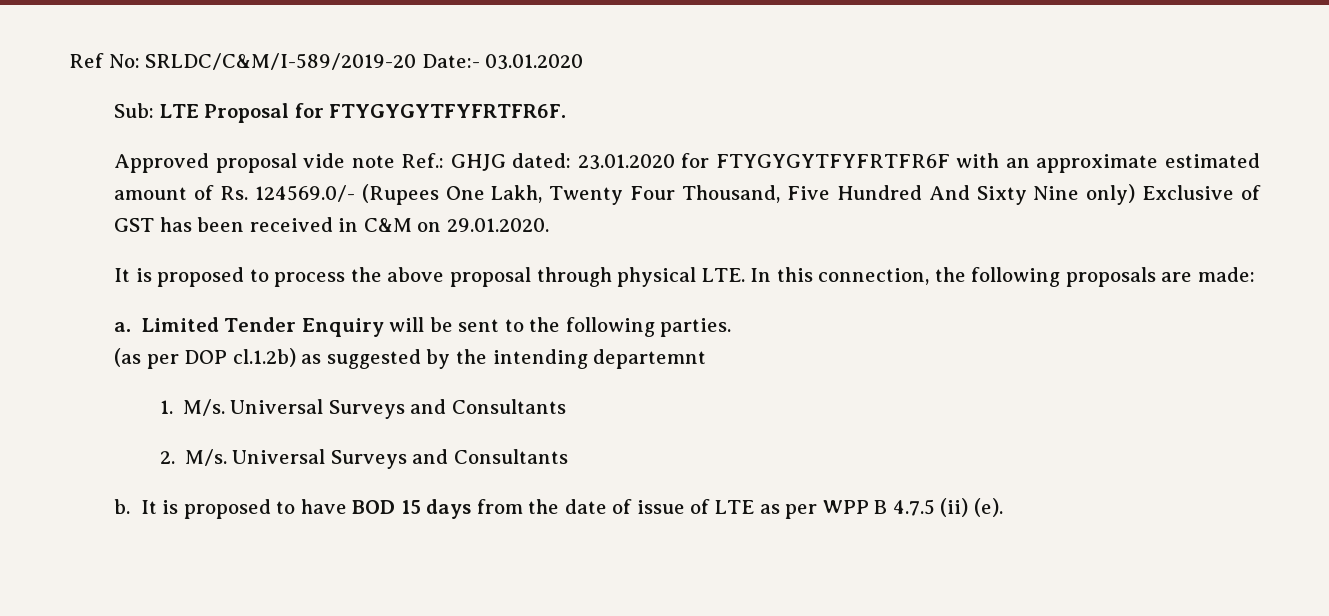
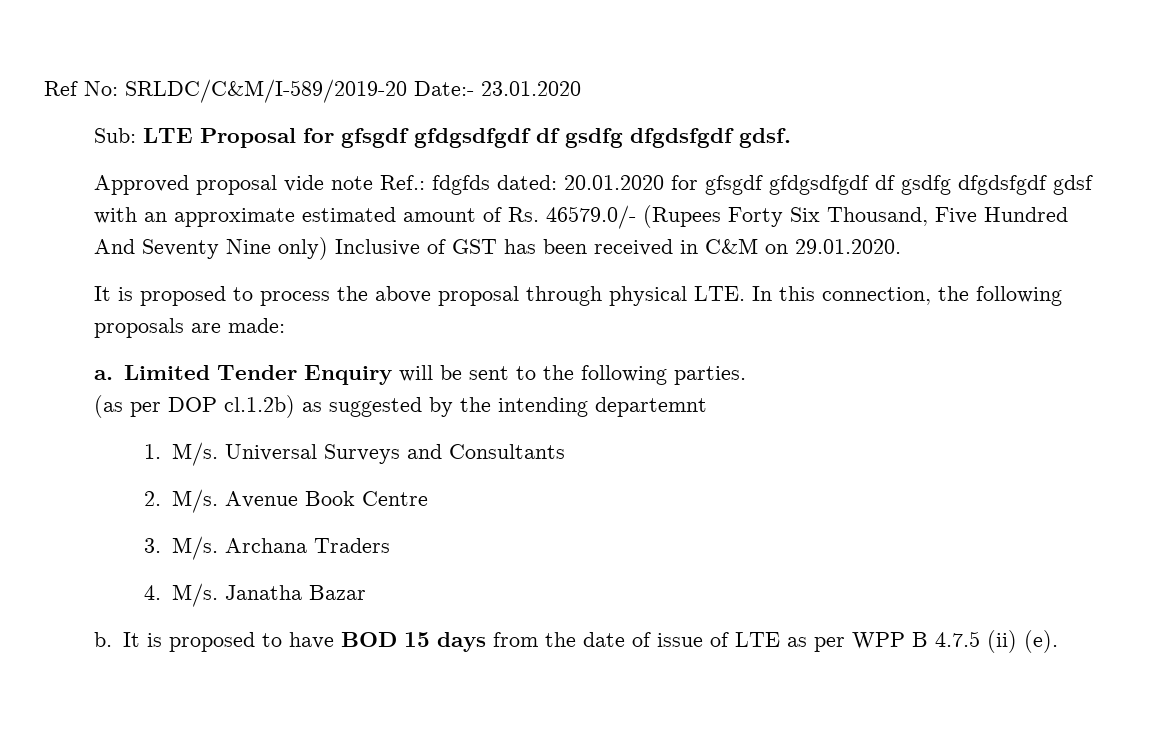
[485,54,584,70] 03.01.2020 -> [481,81,581,96] 23.01.2020
[329,104,567,118] FTYGYGYTFYFRTFR6F. -> [341,128,792,148] gfsgdf gfdgsdfgdf df gsdfg dfgdsfgdf gdsf.
[450,153,950,171] GHJG dated: 23.01.2020 for FTYGYGYTFYFRTFR6F -> [432,175,1094,195] fdgfds dated: 20.01.2020 for gfsgdf gfdgsdfgdf df gsdfg dfgdsfgdf gdsf
[254,184,676,205] 124569.0/- (Rupees One Lakh, Twenty Four -> [546,205,821,229] 46579.0/- (Rupees Forty Six
[976,186,1027,205] Sixty -> [142,239,220,259] Seventy
[1142,185,1235,200] Exclusive -> [335,239,421,256] Inclusive
[232,449,568,469] Universal Surveys and Consultants -> [224,491,428,508] [144,536,390,560] [144,583,366,607] Avenue Book Centre // 3. M/s. Archana Traders // 4. M/s. Janatha Bazar

